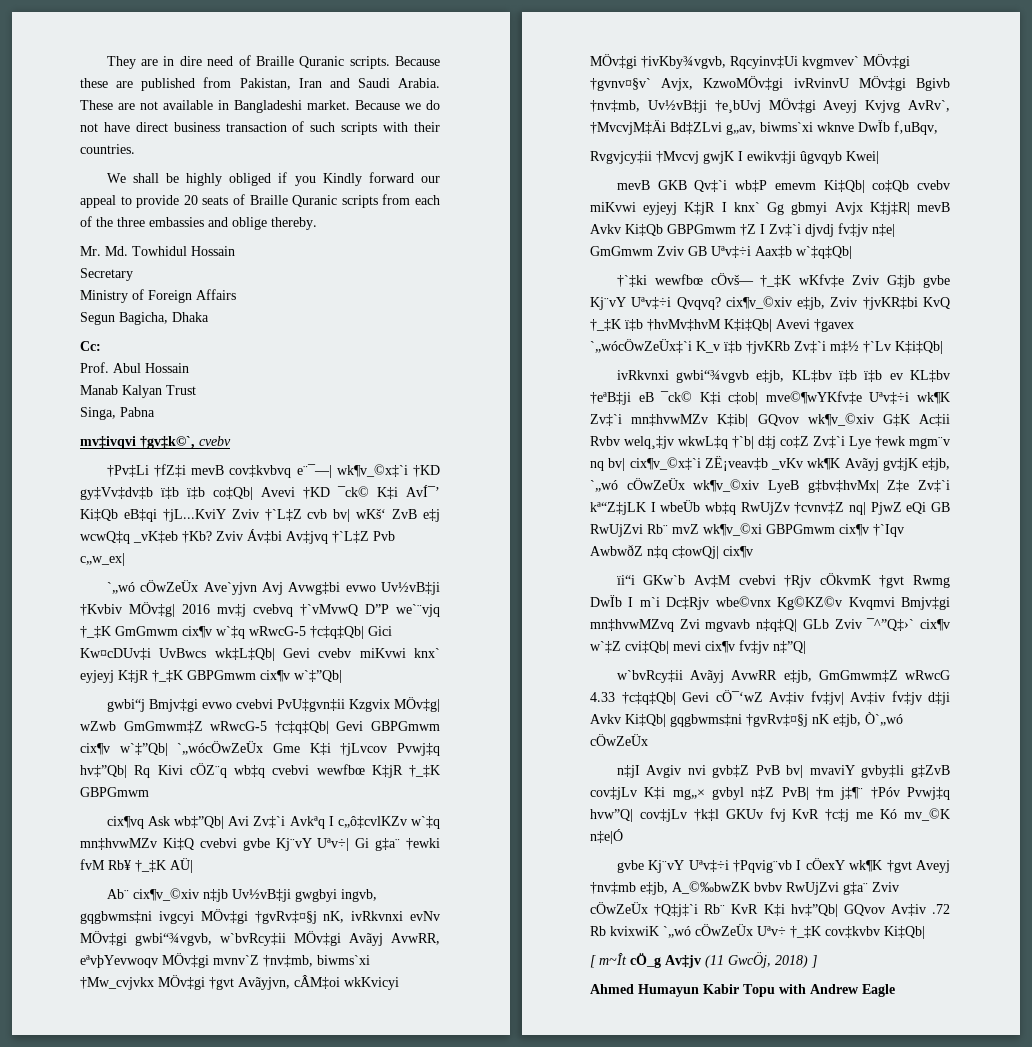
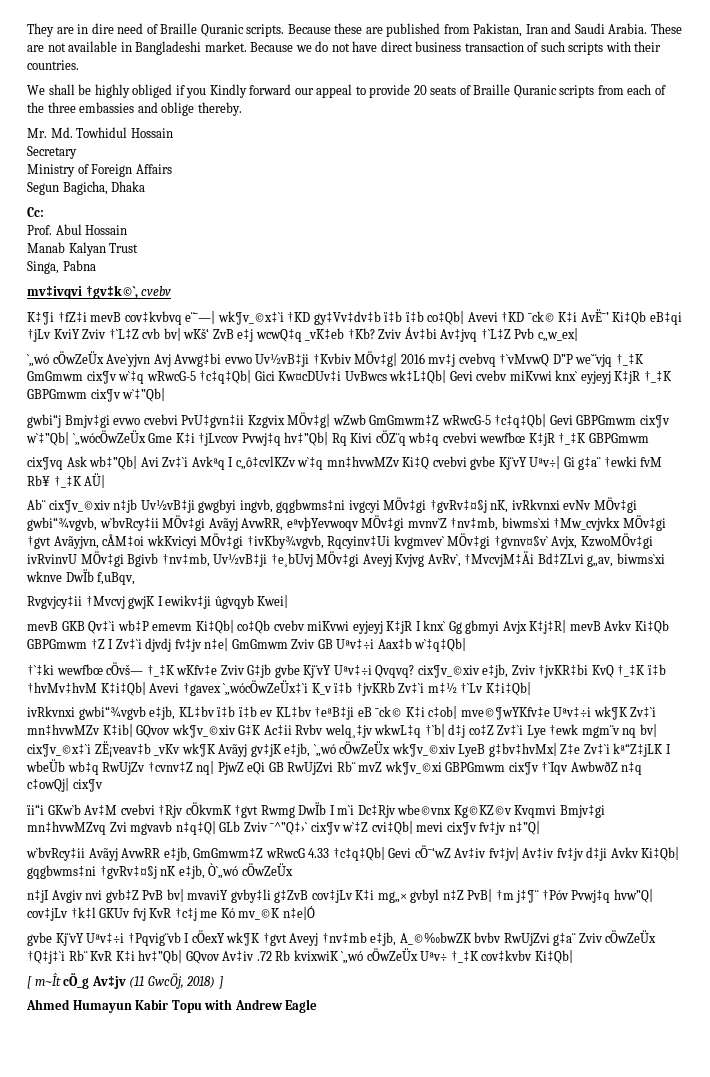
[106,465,149,477] †Pv‡Li -> [27,312,54,325] K‡¶i
[406,485,440,497] AvÍ¯’ -> [580,309,609,322] AvË¯’
[162,509,226,522] †jL...KviY -> [27,329,80,342] †jLv KviY

